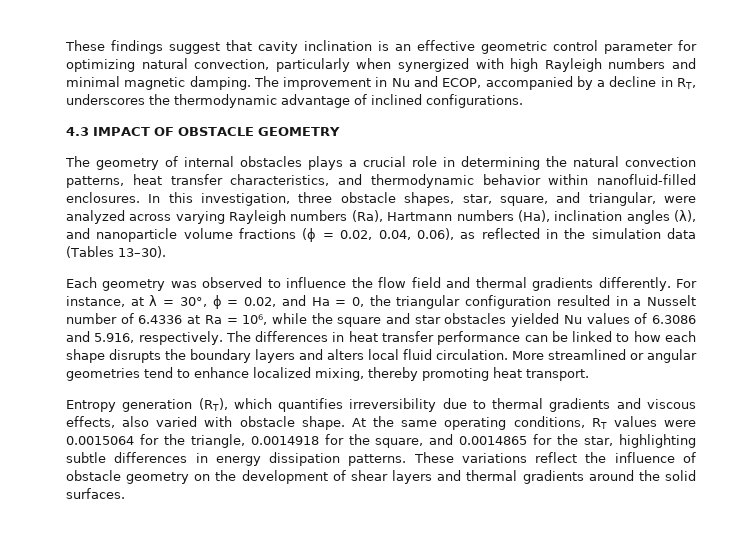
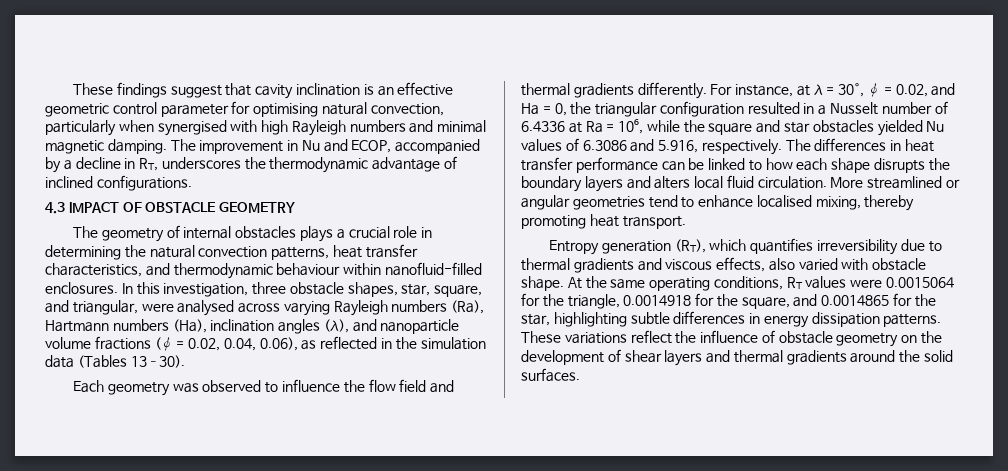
[66,59,135,72] optimizing -> [253,103,319,117] optimising
[398,58,469,72] synergized -> [157,120,227,136] synergised
[482,174,541,185] behavior -> [276,263,341,276] behaviour
[66,210,125,224] analyzed -> [177,300,235,316] analysed
[253,367,311,378] localized -> [756,195,812,208] localised

